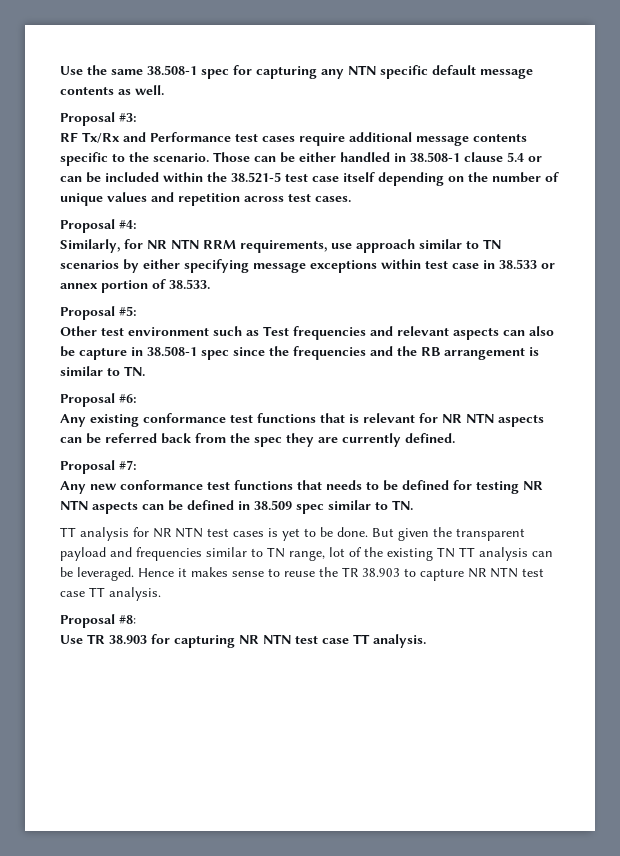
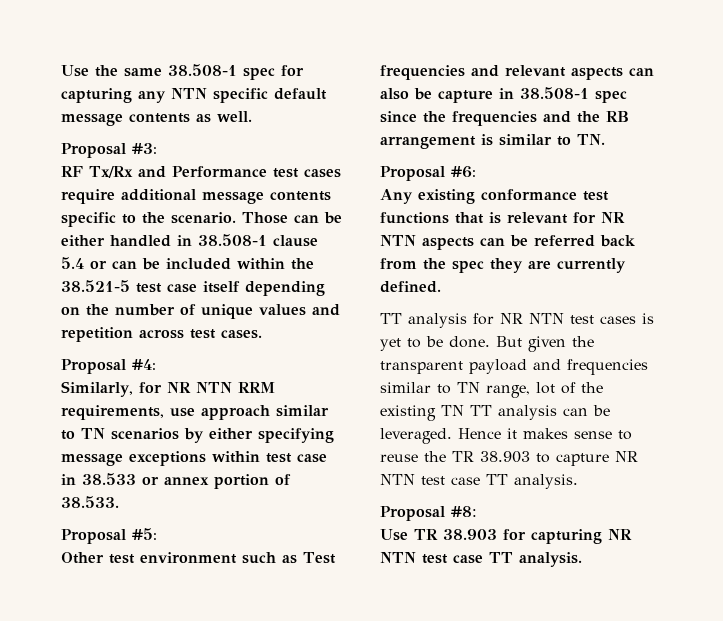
[60,460,137,474] [60,480,543,494] [60,500,413,514] // Proposal #7: // Any new conformance test functions that needs to be defined for testing NR NTN aspects can be defined in 38.509 spec similar to TN. -> (441, 287) none

